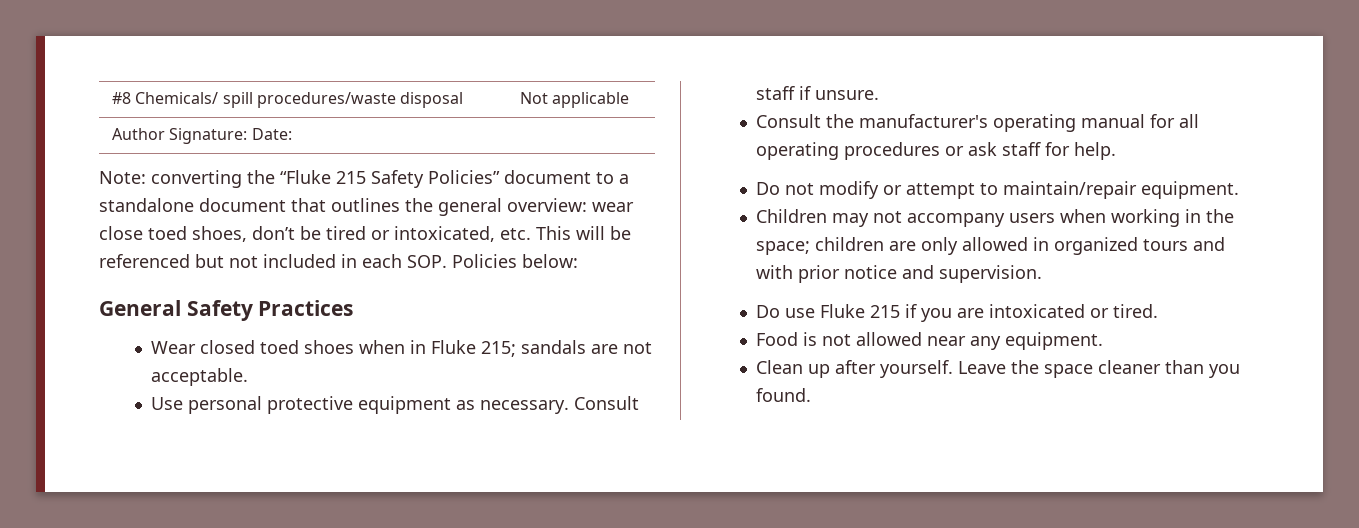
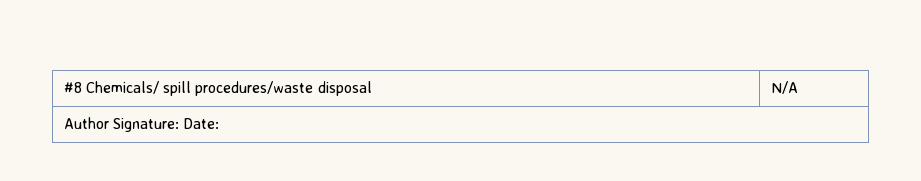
[520,92,630,108] Not applicable -> [770,81,798,94] N/A
[99,170,629,188] [99,198,634,216] [99,226,631,242] [99,254,578,268] [99,300,354,321] [150,340,652,357] [150,368,248,386] [150,396,639,414] [755,86,879,100] [755,114,1199,132] [755,142,1116,160] [755,181,1239,199] [755,209,1234,227] [755,237,1225,255] [755,265,1042,283] [755,304,1158,322] [755,332,1103,350] [755,360,1240,378] [755,388,811,402] // Note: converting the “Fluke 215 Safety Policies” document to a standalone document that outlines the general overview: wear close toed shoes, don’t be tired or intoxicated, etc. This will be referenced but not included in each SOP. Policies below: // General Safety Practices // Wear closed toed shoes when in Fluke 215; sandals are not acceptable. // Use personal protective equipment as necessary. Consult staff if unsure. // Consult the manufacturer's operating manual for all operating procedures or ask staff for help. // Do not modify or attempt to maintain/repair equipment. // Children may not accompany users when working in the space; children are only allowed in organized tours and with prior notice and supervision. // Do use Fluke 215 if you are intoxicated or tired. // Food is not allowed near any equipment. // Clean up after yourself. Leave the space cleaner than you found. -> (220, 123) none

